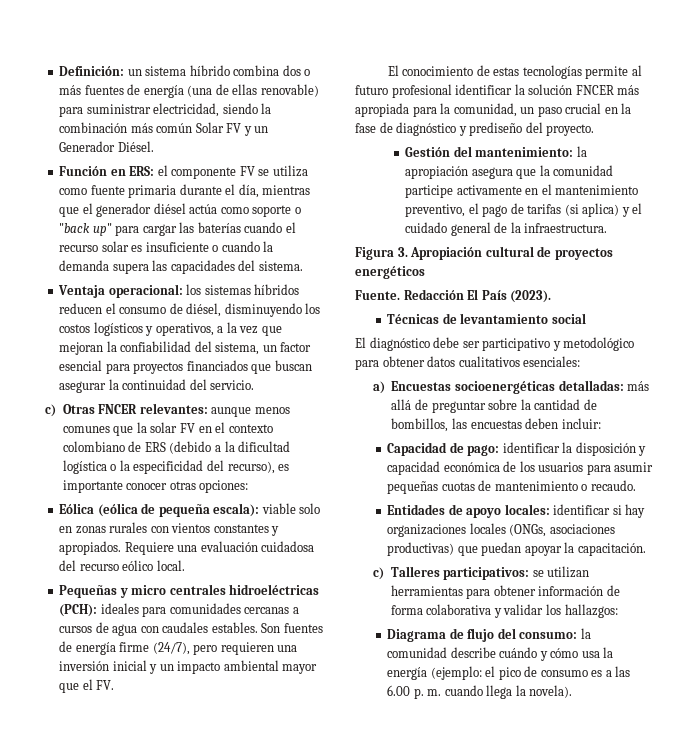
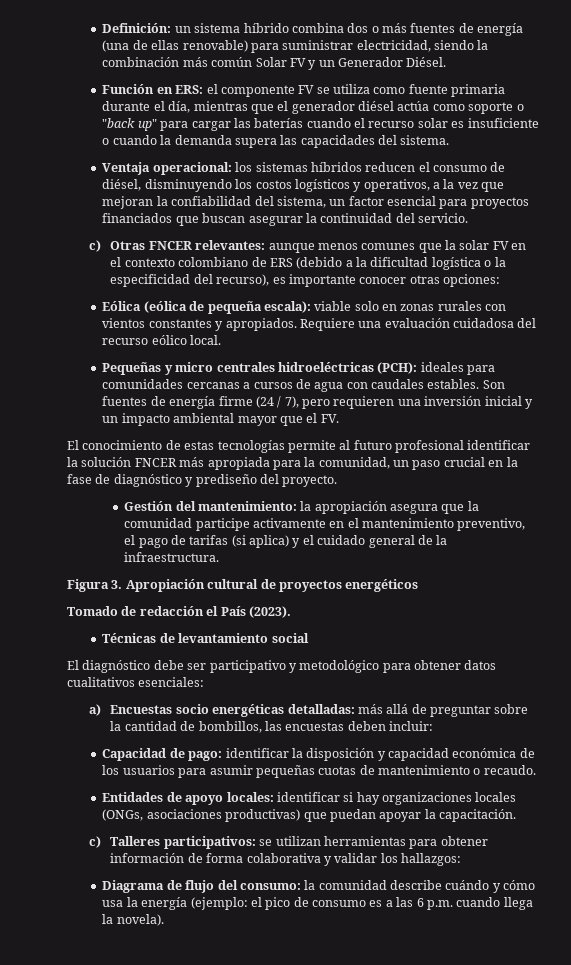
[152,642,190,655] (24/7), -> [255,396,299,408] (24 / 7),
[355,289,479,300] Fuente. Redacción El -> [67,606,219,616] Tomado de redacción el
[454,381,555,394] socioenergéticas -> [175,704,285,717] socio energéticas
[387,685,442,699] 6.00 p. m. -> [416,898,453,910] 6 p.m.

